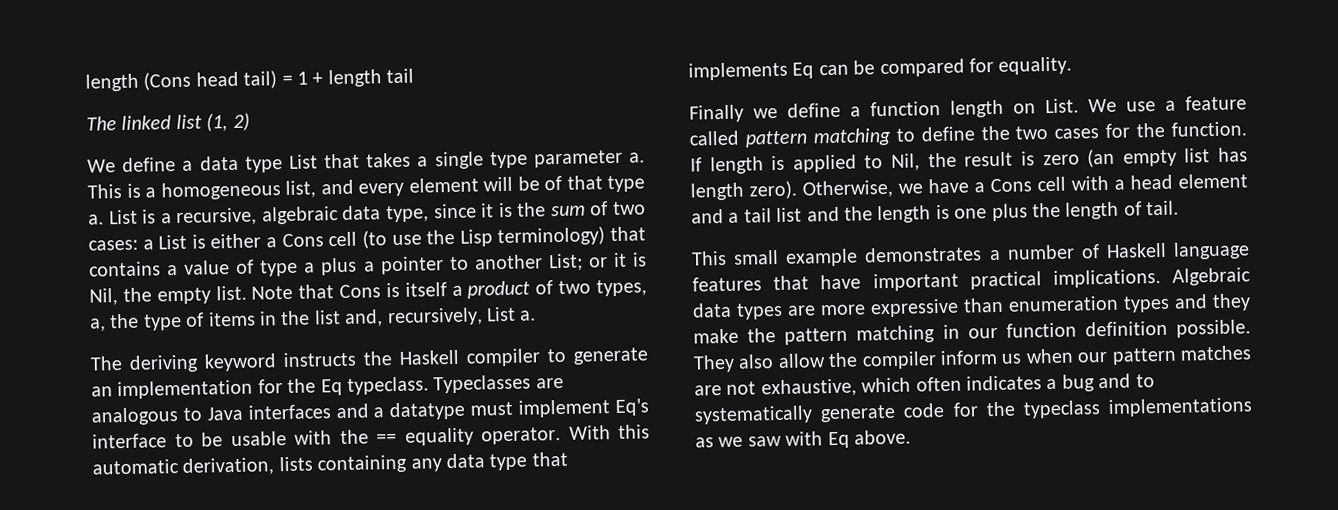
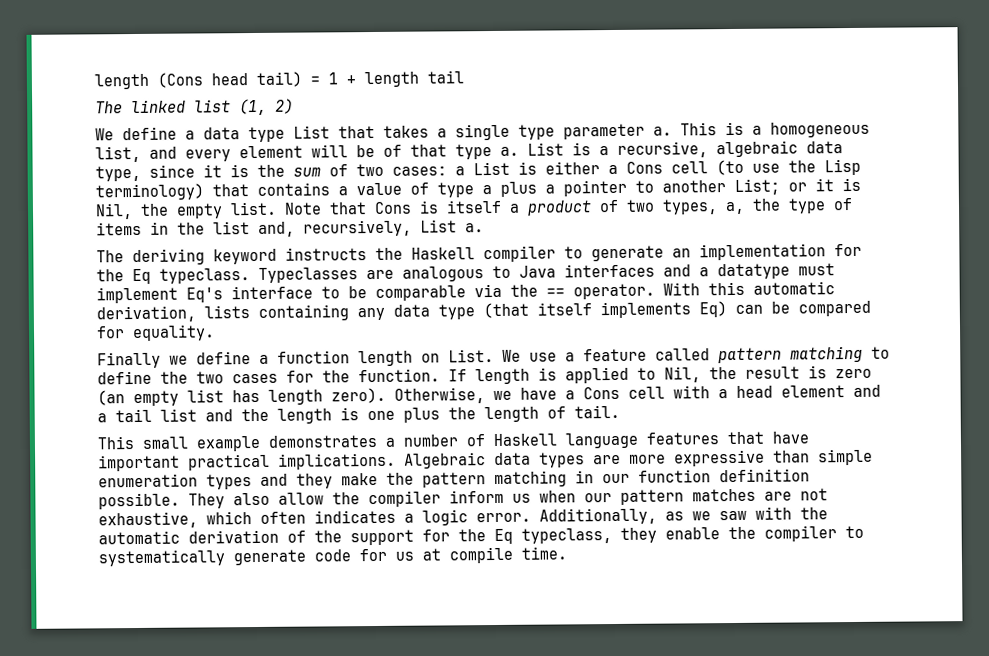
[230,430,332,447] usable with -> [375,283,502,301] comparable via
[404,427,474,446] equality -> (565, 292) none
[531,451,568,467] [688,61,815,81] that implements Eq -> [483,301,727,319] (that itself implements Eq)
(1004, 305) none -> [818,448,873,466] simple
[1061,373,1132,392] bug and -> [422,506,828,526] [98,525,837,546] logic error. Additionally, as we saw with the automatic derivation of the support for the Eq typeclass, they enable the compiler
[985,397,1253,419] [695,429,911,449] the typeclass implementations as we saw with Eq above. -> [395,546,567,564] us at compile time.

